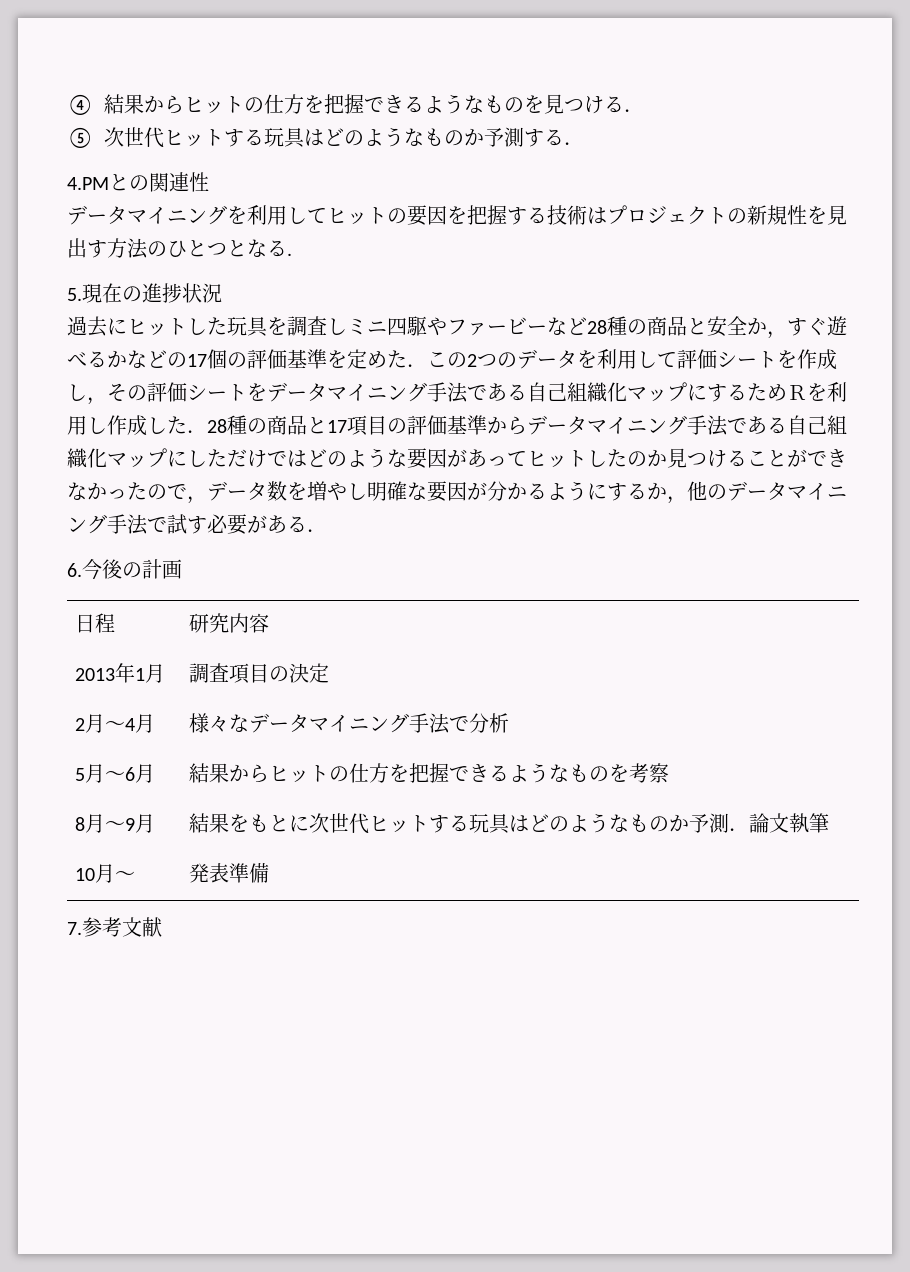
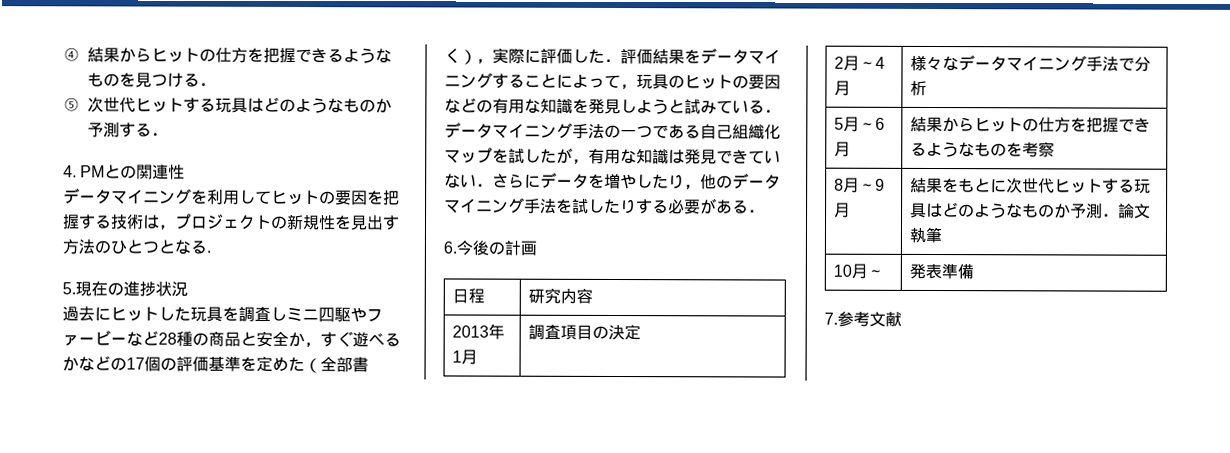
[67,177,109,190] 4.PM -> [63,165,106,178] 4. PM
(607, 215) none -> [158,224,176,230] ，
[407,349,837,370] [67,382,847,405] [67,415,847,436] [67,448,847,469] [67,481,667,504] ．この2つのデータを利用して評価シートを作成し，その評価シートをデータマイニング手法である自己組織化マップにするためＲを利用し作成した．28種の商品と17項目の評価基準からデータマイニング手法である自己組織化マップにしただけではどのような要因があってヒットしたのか見つけることができなかったので，データ数を増やし明確な要因が分かるようにするか -> [304,356,369,374] [444,47,781,65] [444,72,781,90] [444,97,781,115] [444,122,781,140] [444,147,781,165] [444,172,685,190] （全部書く），実際に評価した．評価結果をデータマイニングすることによって，玩具のヒットの要因などの有用な知識を発見しようと試みている．データマイニング手法の一つである自己組織化マップを試したが，有用な知識は発見できていない．さらにデータを増やしたり
[147,514,207,534] で試す -> [556,198,669,215] を試したりする

